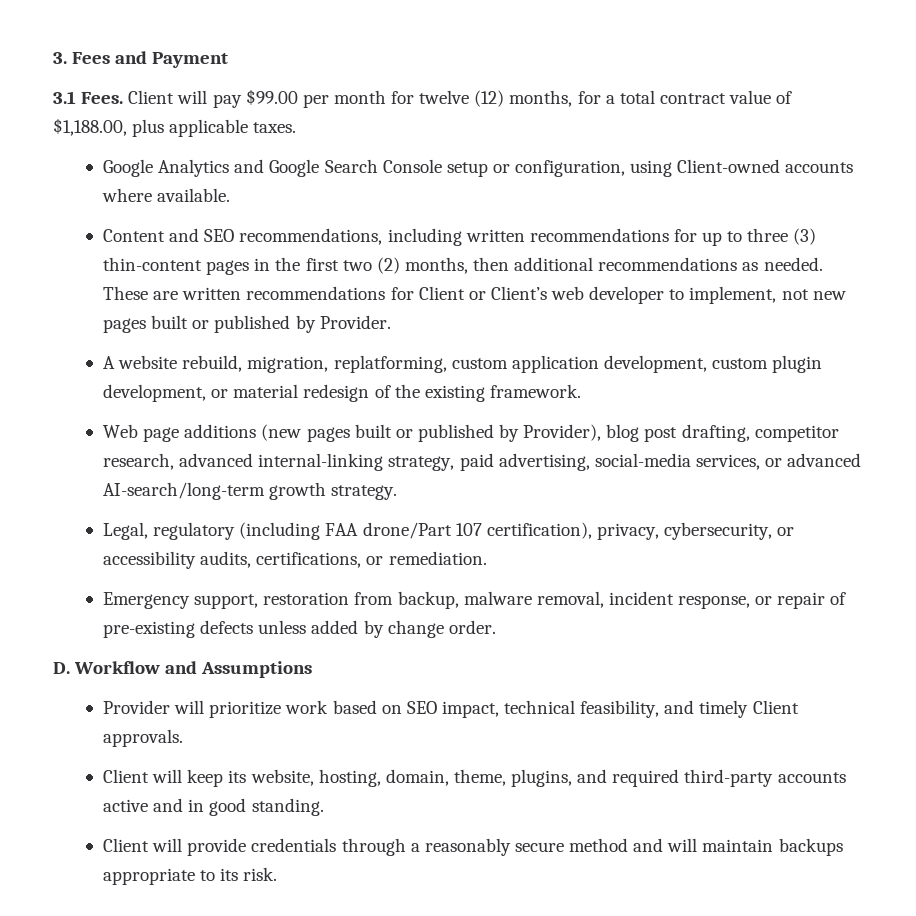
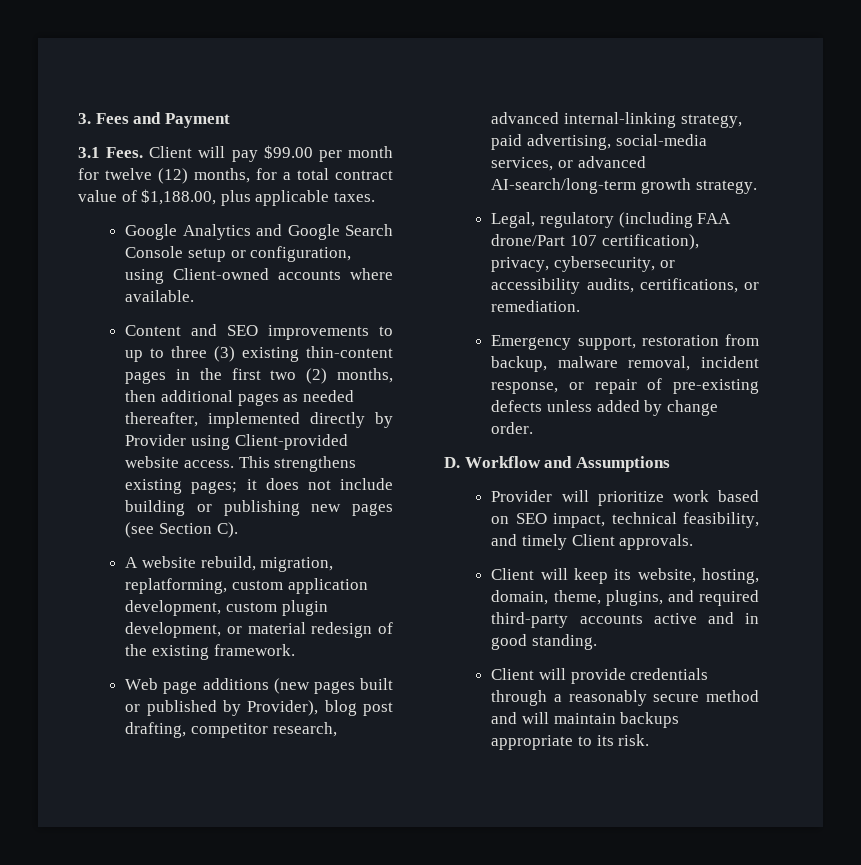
[239,228,697,246] recommendations, including written recommendations for -> [268,325,393,340] improvements to
(817, 236) none -> [242,347,300,362] existing
[598,257,823,271] [103,286,846,304] [103,315,391,333] recommendations as needed. These are written recommendations for Client or Client’s web developer to implement, not new pages built or published by Provider. -> [237,390,354,406] [125,412,393,428] [125,434,348,450] [125,456,357,472] [125,478,393,494] [125,500,393,516] [125,522,238,538] pages as needed thereafter, implemented directly by Provider using Client-provided website access. This strengthens existing pages; it does not include building or publishing new pages (see Section C).

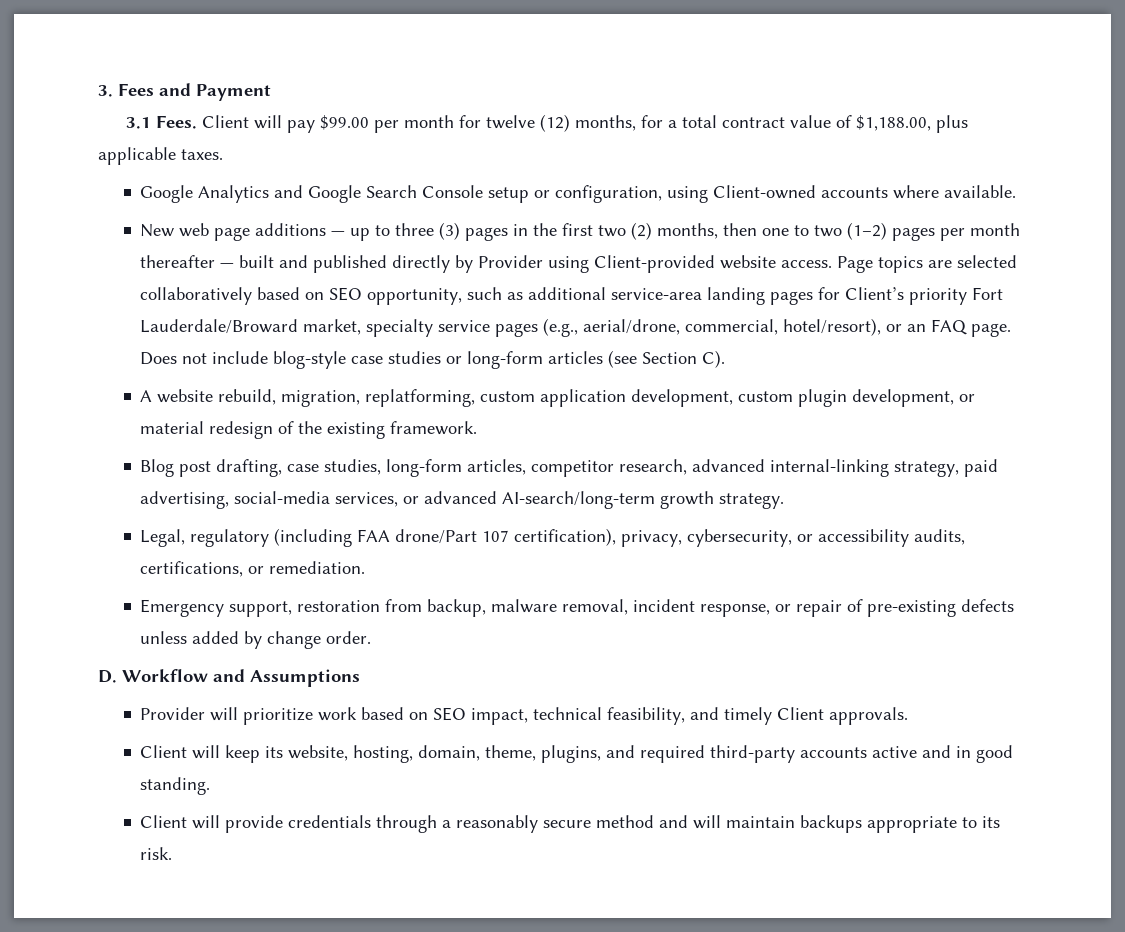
[125,324,393,340] Content and SEO improvements to -> [140,223,346,241] New web page additions —
[242,346,393,362] existing thin-content -> (461, 231) none
[160,390,354,406] [125,412,301,428] additional pages as needed thereafter, implemented -> [762,222,1021,241] [140,255,388,273] one to two (1–2) pages per month thereafter — built and published
[238,456,357,472] [125,478,393,494] [125,500,393,516] This strengthens existing pages; it does not include building or publishing new pages -> [837,255,1018,273] [140,287,1004,305] [140,318,1012,337] [140,351,604,369] Page topics are selected collaboratively based on SEO opportunity, such as additional service-area landing pages for Client’s priority Fort Lauderdale/Broward market, specialty service pages (e.g., aerial/drone, commercial, hotel/resort), or an FAQ page. Does not include blog-style case studies or long-form articles
[125,678,393,694] [125,700,393,716] [125,722,187,738] Web page additions (new pages built or published by Provider), blog post drafting, -> [140,459,527,477] Blog post drafting, case studies, long-form articles,

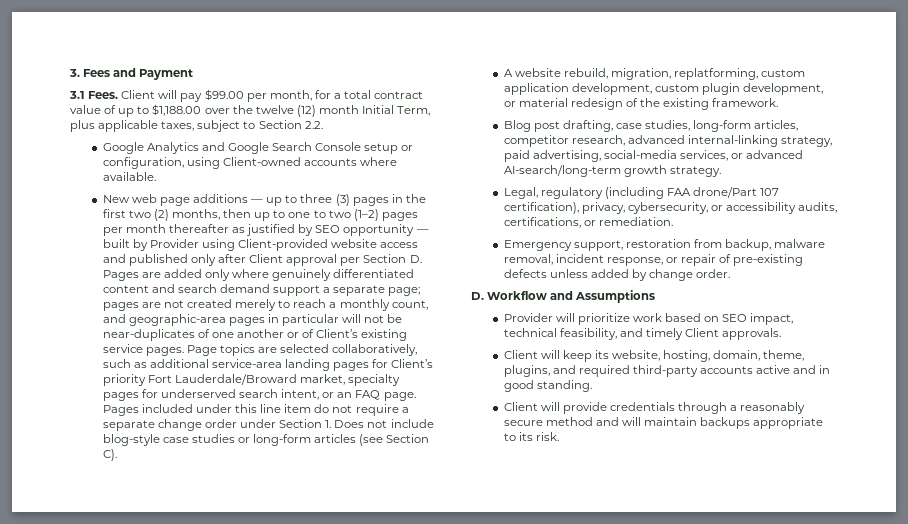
[404,114,637,132] month for twelve (12) months, -> [269,90,312,101] month,
[856,115,969,133] [98,147,223,165] $1,188.00, plus applicable taxes. -> [118,104,431,117] [70,120,323,132] up to $1,188.00 over the twelve (12) month Initial Term, plus applicable taxes, subject to Section 2.2.
(758, 229) none -> [254,210,286,221] up to
[220,255,451,273] — built and published directly -> [231,224,429,236] [102,239,130,248] as justified by SEO opportunity — built
[781,255,1018,273] [140,287,463,305] access. Page topics are selected collaboratively based on SEO opportunity, -> [380,242,419,248] [102,254,422,266] [102,269,415,281] [102,284,421,296] [102,299,428,311] [102,314,403,326] [102,329,408,341] [102,344,418,356] access and published only after Client approval per Section D. Pages are added only where genuinely differentiated content and search demand support a separate page; pages are not created merely to reach a monthly count, and geographic-area pages in particular will not be near-duplicates of one another or of Client’s existing service pages. Page topics are selected collaboratively,
[438,318,1012,337] service pages (e.g., aerial/drone, commercial, hotel/resort), or an FAQ page. -> [102,389,416,401] [102,404,409,416] [102,419,332,431] pages for underserved search intent, or an FAQ page. Pages included under this line item do not require a separate change order under Section 1.

